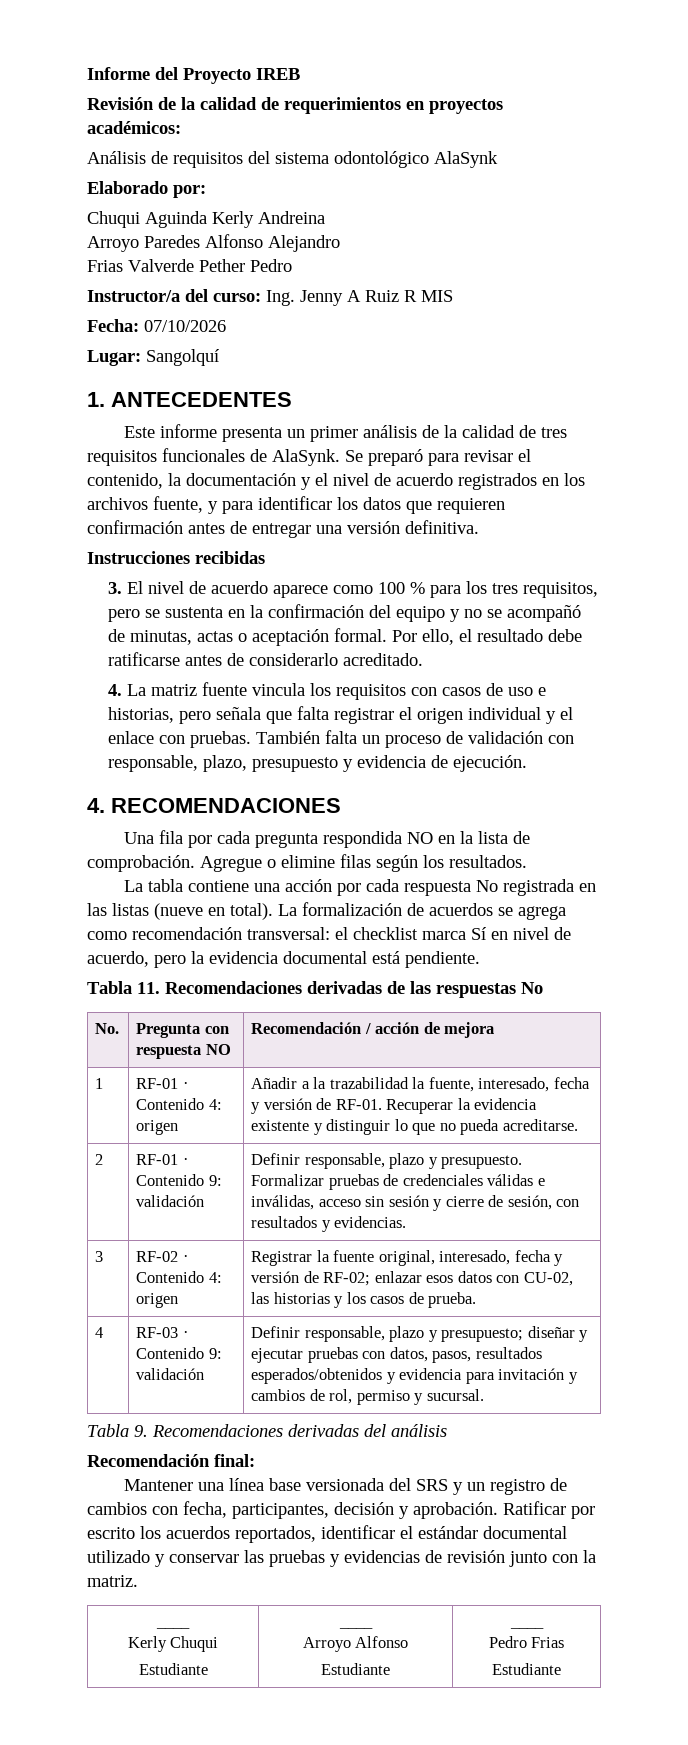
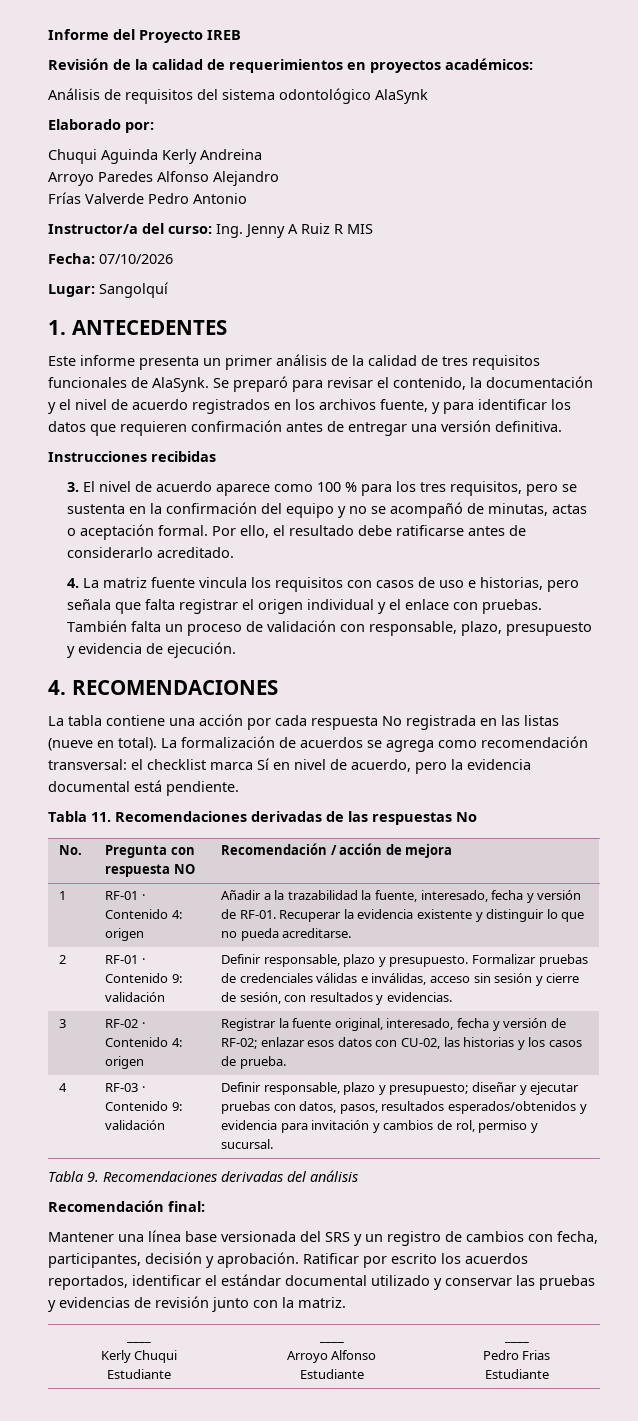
[87,259,292,272] Frias Valverde Pether Pedro -> [48,192,247,204] Frías Valverde Pedro Antonio
[123,830,530,848] [87,854,527,872] // Una fila por cada pregunta respondida NO en la lista de comprobación. Agregue o elimine filas según los resultados. -> (278, 687) none

